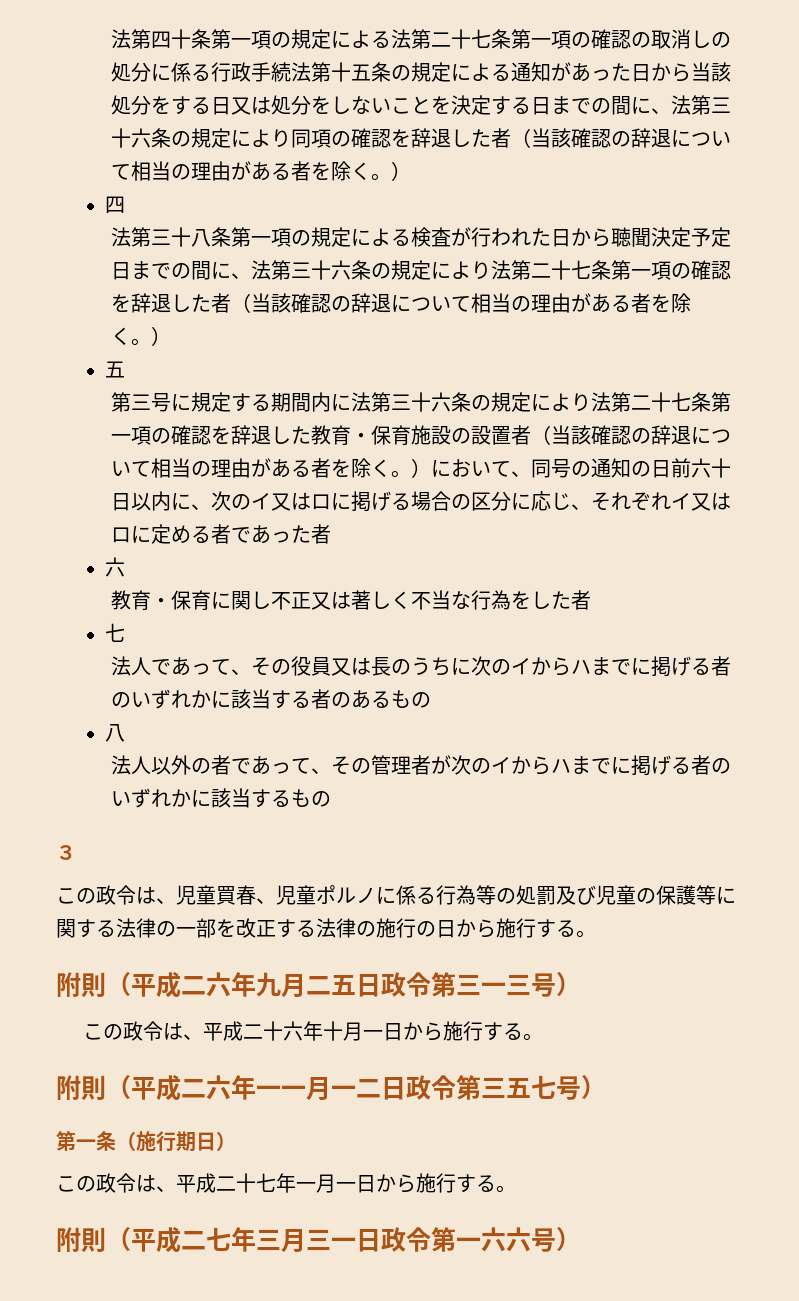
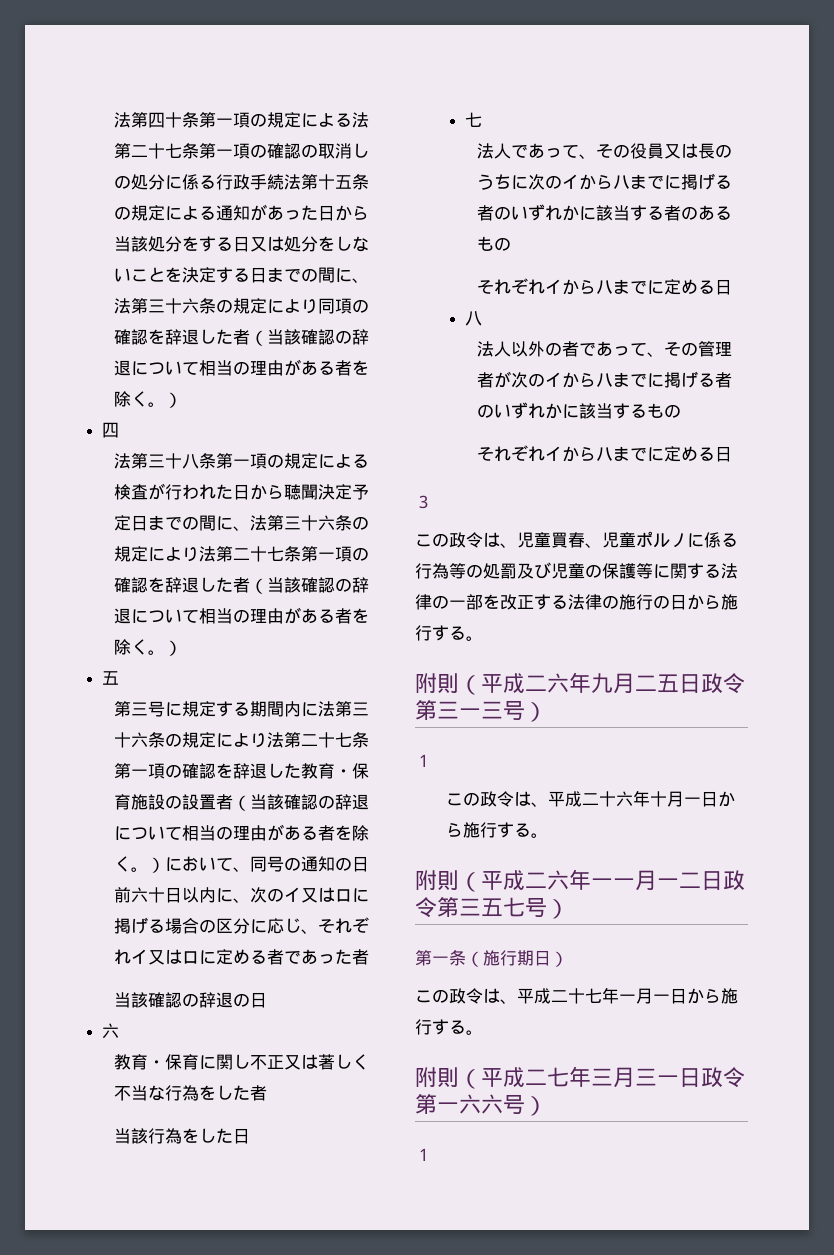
(331, 534) none -> [114,992,268,1008] // 当該確認の辞退の日
(591, 600) none -> [114,1128,251,1144] // 当該行為をした日
(431, 700) none -> [477,278,733,295] // それぞれイからハまでに定める日
(331, 799) none -> [477,445,733,462] // それぞれイからハまでに定める日
(581, 984) none -> [415,754,432,767] // １
(581, 1239) none -> [415,1148,432,1161] // １

